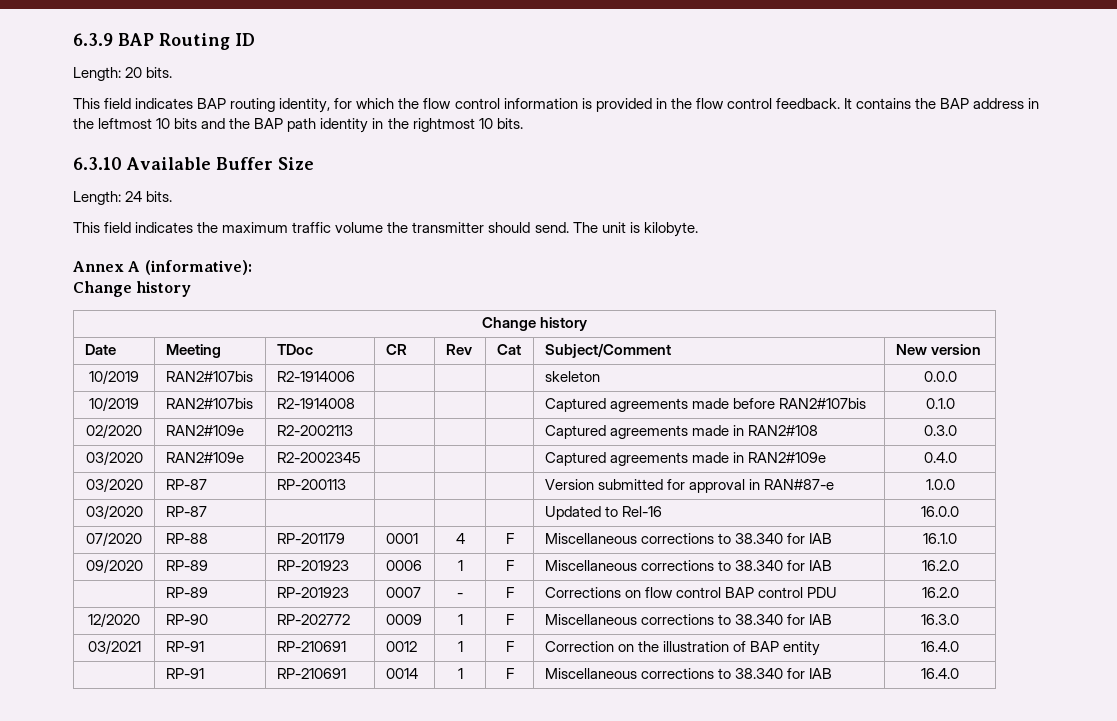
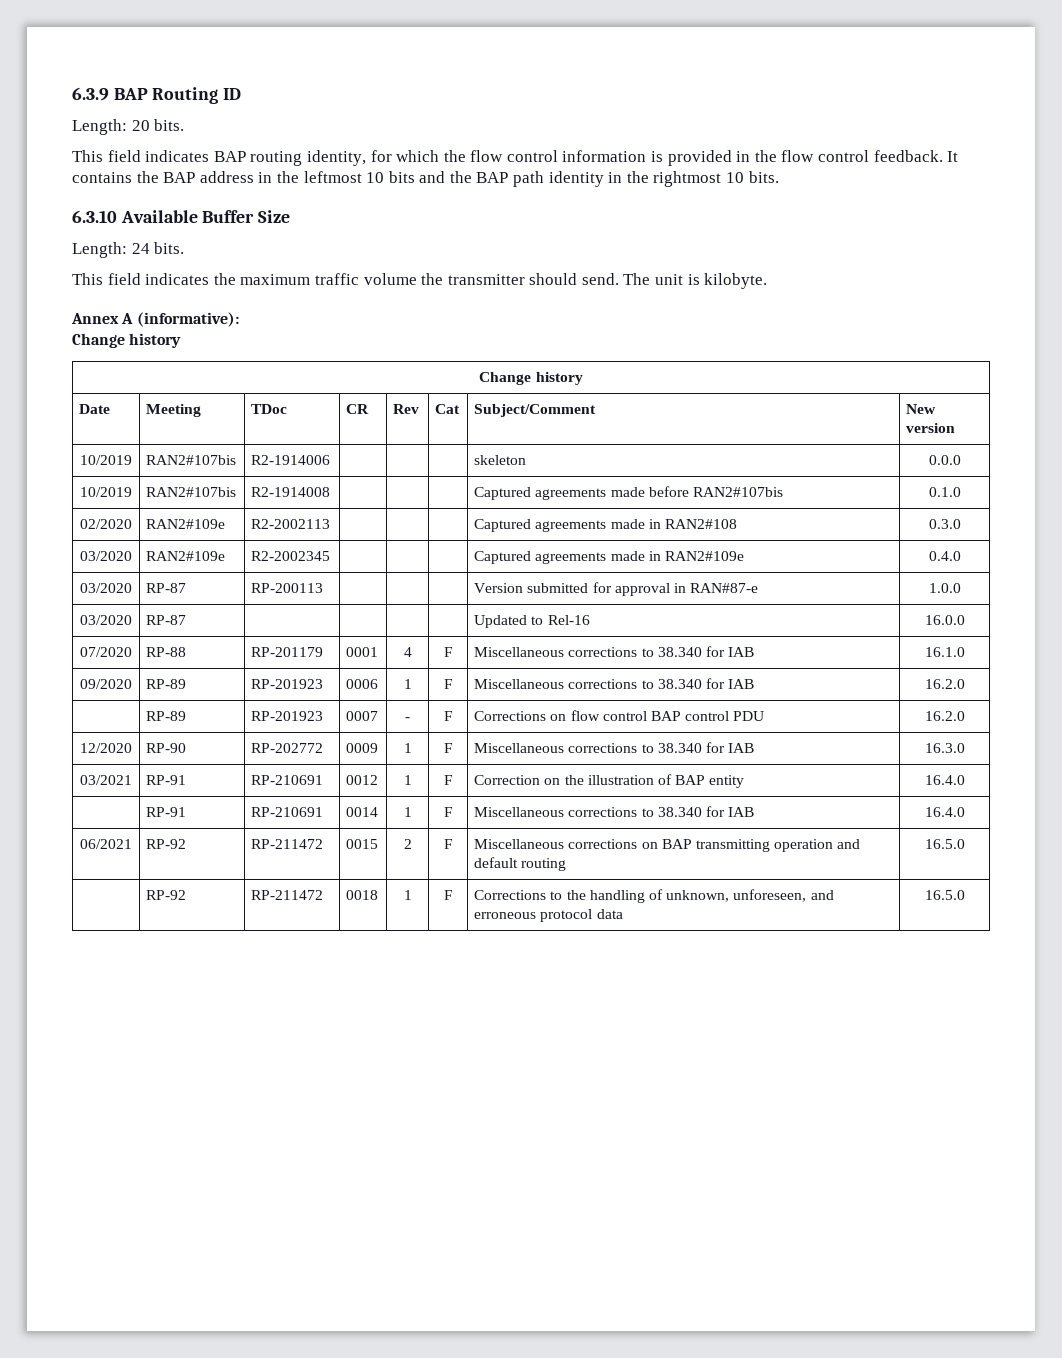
(959, 673) none -> [80,839,132,849] [146,839,187,849] [251,839,324,849] [346,839,379,849] [403,839,412,849] [443,839,453,849] [474,839,861,852] [474,857,567,871] [924,839,965,849] [146,890,187,900] [251,890,324,900] [346,890,379,900] [403,890,412,900] [443,890,453,900] [474,889,834,903] [474,909,623,922] [924,890,965,900] // 06/2021 | RP-92 | RP-211472 | 0015 | 2 | F | Miscellaneous corrections on BAP transmitting operation and default routing | 16.5.0 // | RP-92 | RP-211472 | 0018 | 1 | F | Corrections to the handling of unknown, unforeseen, and erroneous protocol data | 16.5.0

